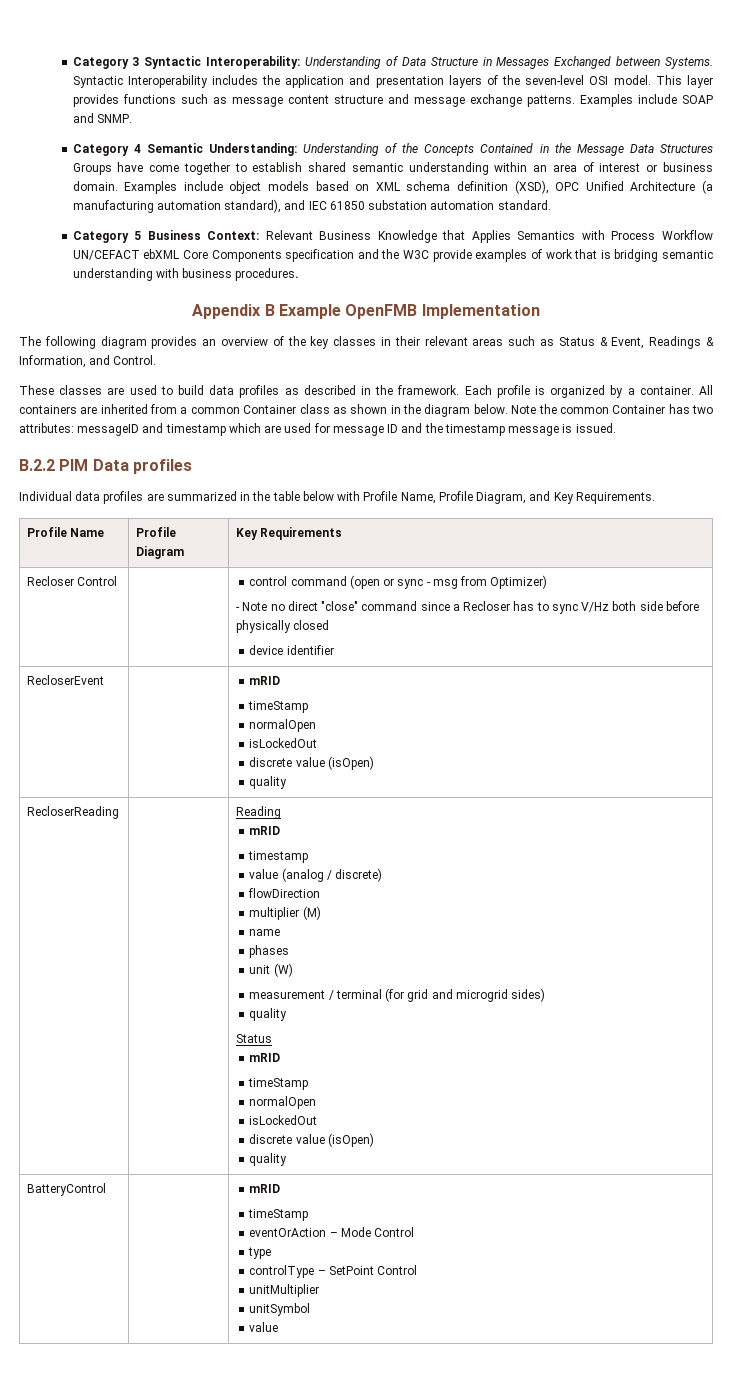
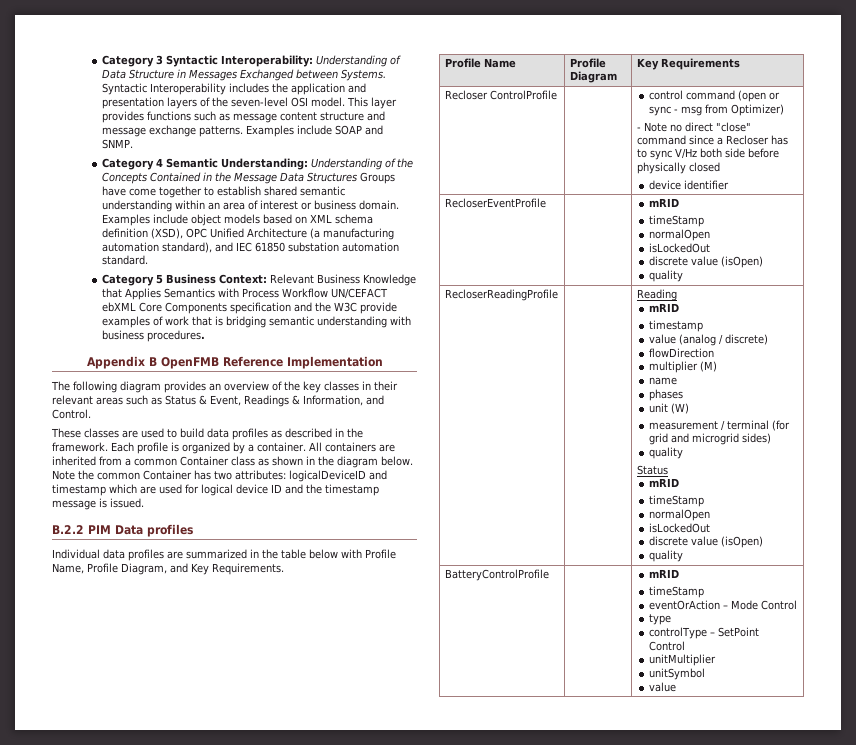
[279,304,418,319] Example OpenFMB -> [160,356,283,369] OpenFMB Reference
[77,424,140,436] messageID -> [289,470,366,482] logicalDeviceID
[332,426,384,436] message -> [201,484,268,496] logical device
[77,576,118,586] Control -> [489,90,557,100] ControlProfile
[27,675,105,685] [249,676,281,685] [248,701,309,713] [249,719,317,732] [249,738,318,748] [249,756,374,770] [249,776,288,789] [27,806,120,819] RecloserEvent | | mRID // timeStamp // normalOpen // isLockedOut // discrete value (isOpen) // quality // RecloserReading -> [444,198,546,208] [649,198,680,207] [649,215,705,227] [649,229,711,241] [649,243,711,253] [649,256,764,268] [649,270,684,282] [444,289,558,301] RecloserEventProfile | | mRID // timeStamp // normalOpen // isLockedOut // discrete value (isOpen) // quality // RecloserReadingProfile
[27,1183,107,1196] BatteryControl -> [444,569,549,581] BatteryControlProfile

